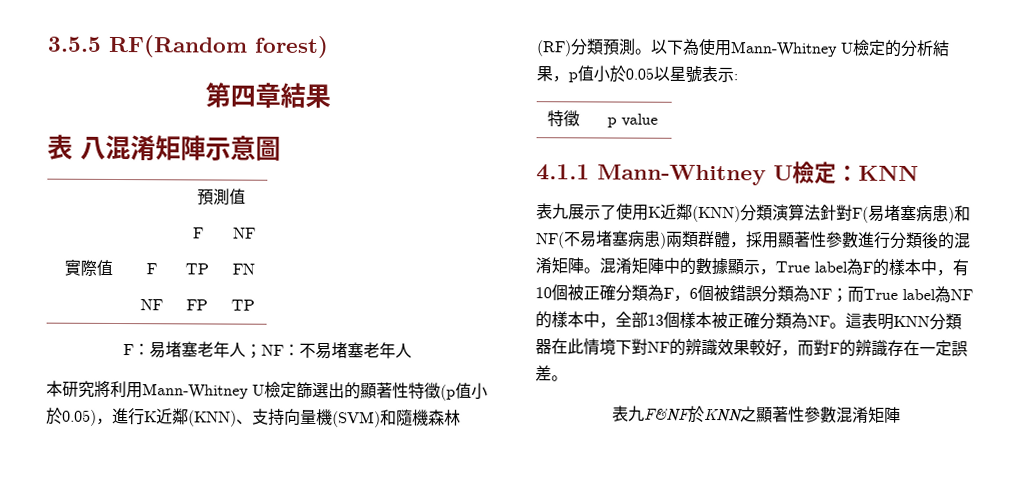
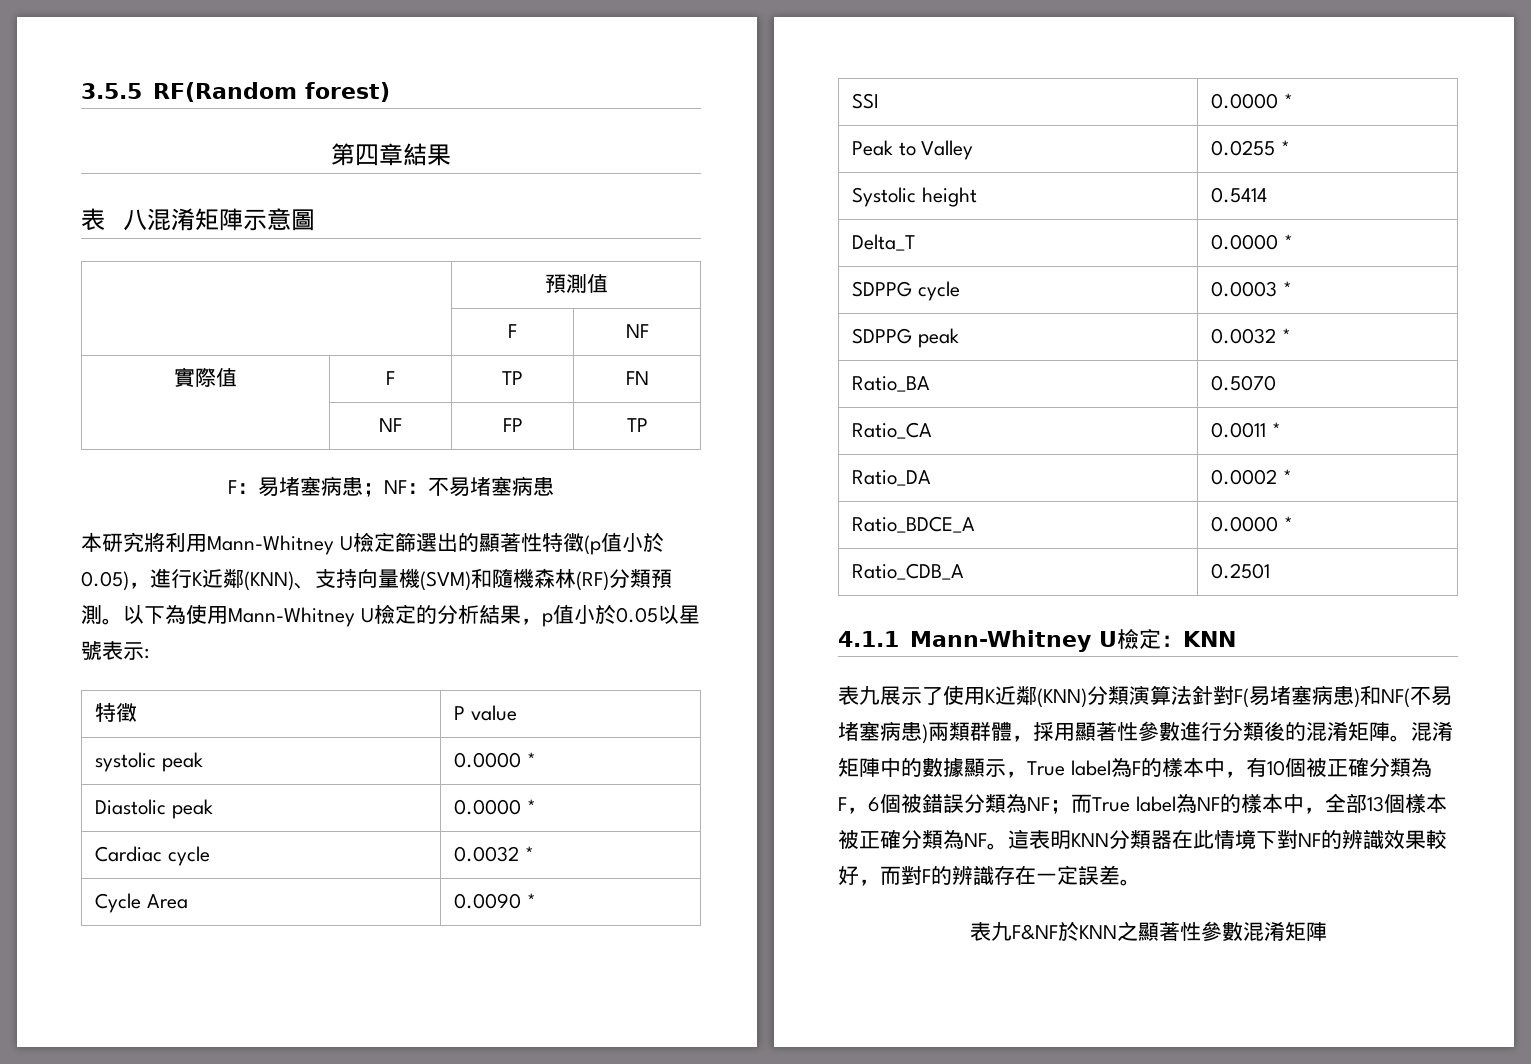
[196,341,246,358] 老年人 -> [321,476,363,496] 病患
[362,342,412,359] 老年人 -> [512,476,554,496] 病患
[607,117,618,128] p -> [454,706,466,720] P
(659, 120) none -> [95,752,203,772] [454,752,536,768] [95,799,213,819] [454,799,536,815] [95,846,210,866] [454,846,534,862] [95,893,188,913] [454,893,536,909] [852,93,880,109] [1211,93,1293,109] [852,140,974,160] [1211,140,1290,156] [852,187,977,207] [1211,187,1268,203] [852,234,916,251] [1211,234,1293,250] [852,281,960,301] [1211,281,1292,297] [852,328,959,348] [1211,328,1291,344] [852,376,931,392] [1211,375,1277,391] [852,422,933,439] [1211,422,1281,438] [852,470,932,486] [1211,469,1292,485] [852,516,976,533] [1211,516,1293,532] [852,563,965,580] [1211,563,1271,579] // systolic peak | 0.0000 * // Diastolic peak | 0.0000 * // Cardiac cycle | 0.0032 * // Cycle Area | 0.0090 * // SSI | 0.0000 * // Peak to Valley | 0.0255 * // Systolic height | 0.5414 // Delta_T | 0.0000 * // SDPPG cycle | 0.0003 * // SDPPG peak | 0.0032 * // Ratio_BA | 0.5070 // Ratio_CA | 0.0011 * // Ratio_DA | 0.0002 * // Ratio_BDCE_A | 0.0000 * // Ratio_CDB_A | 0.2501

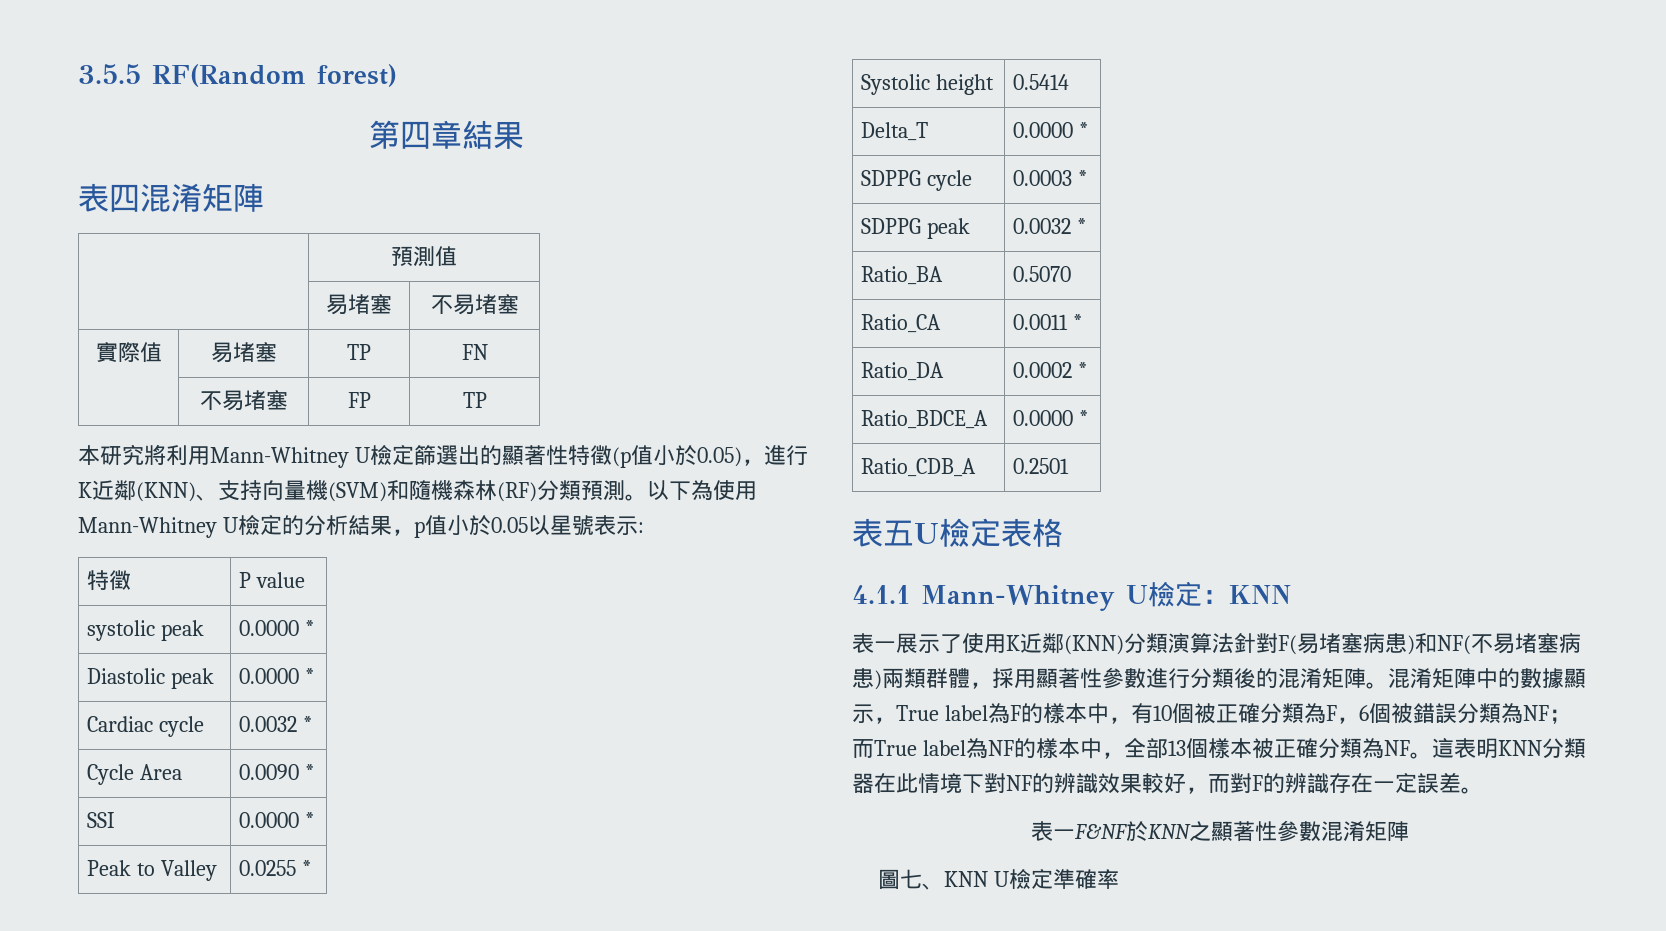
[122,208,315,231] 八混淆矩陣示意圖 -> [109,183,264,212] 四混淆矩陣
[508,324,517,338] [625,324,649,338] F | NF -> [326,294,392,315] [430,294,519,315] 易堵塞 | 不易堵塞
[386,371,395,385] F -> [210,342,277,363] 易堵塞
[379,418,402,432] NF -> [199,390,288,411] 不易堵塞
[228,476,554,497] // F：易堵塞病患；NF：不易堵塞病患 -> (487, 400) none
(1271, 571) none -> [852,518,1063,547] // 表五U檢定表格
[859,686,880,705] 九 -> [874,641,896,651] 一
[990,922,1012,941] 九 -> [1053,829,1075,839] 一
(1327, 931) none -> [877,869,1119,890] // 圖七、KNN U檢定準確率

